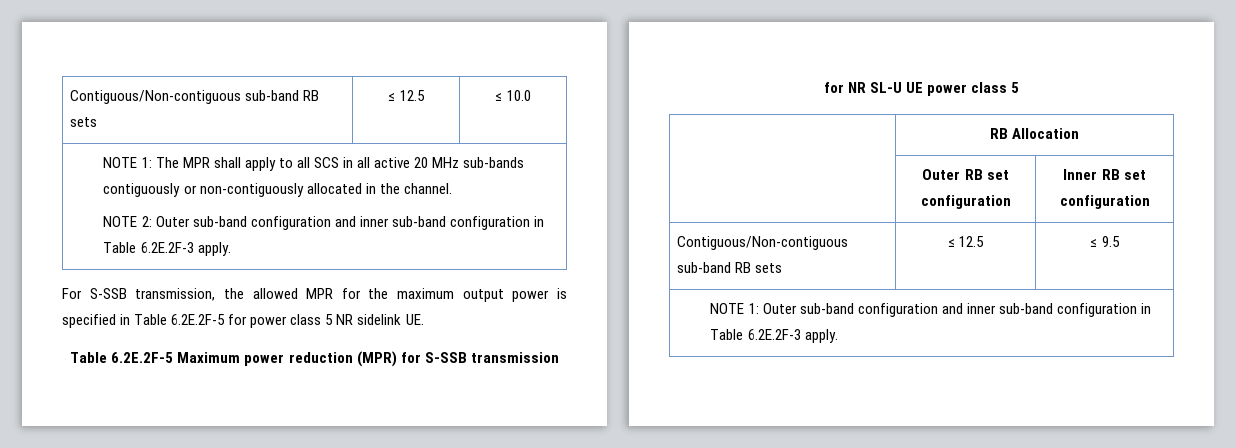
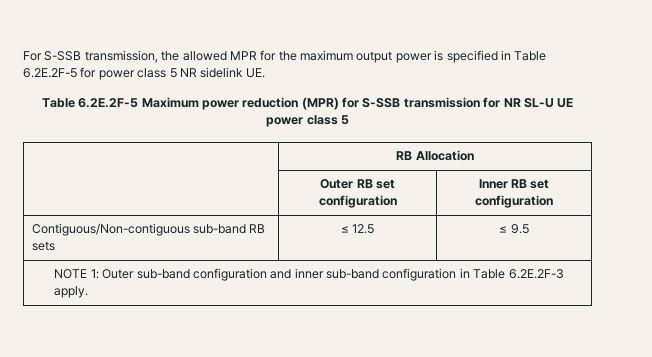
[69,90,320,104] [69,117,97,127] [388,90,425,101] [495,90,531,101] [103,157,525,171] [103,183,452,197] [103,216,544,230] [103,242,231,256] Contiguous/Non-contiguous sub-band RB sets | ≤ 12.5 | ≤ 10.0 // NOTE 1: The MPR shall apply to all SCS in all active 20 MHz sub-bands contiguously or non-contiguously allocated in the channel. // NOTE 2: Outer sub-band configuration and inner sub-band configuration in Table 6.2E.2F-3 apply. // -> (23, 56) none

